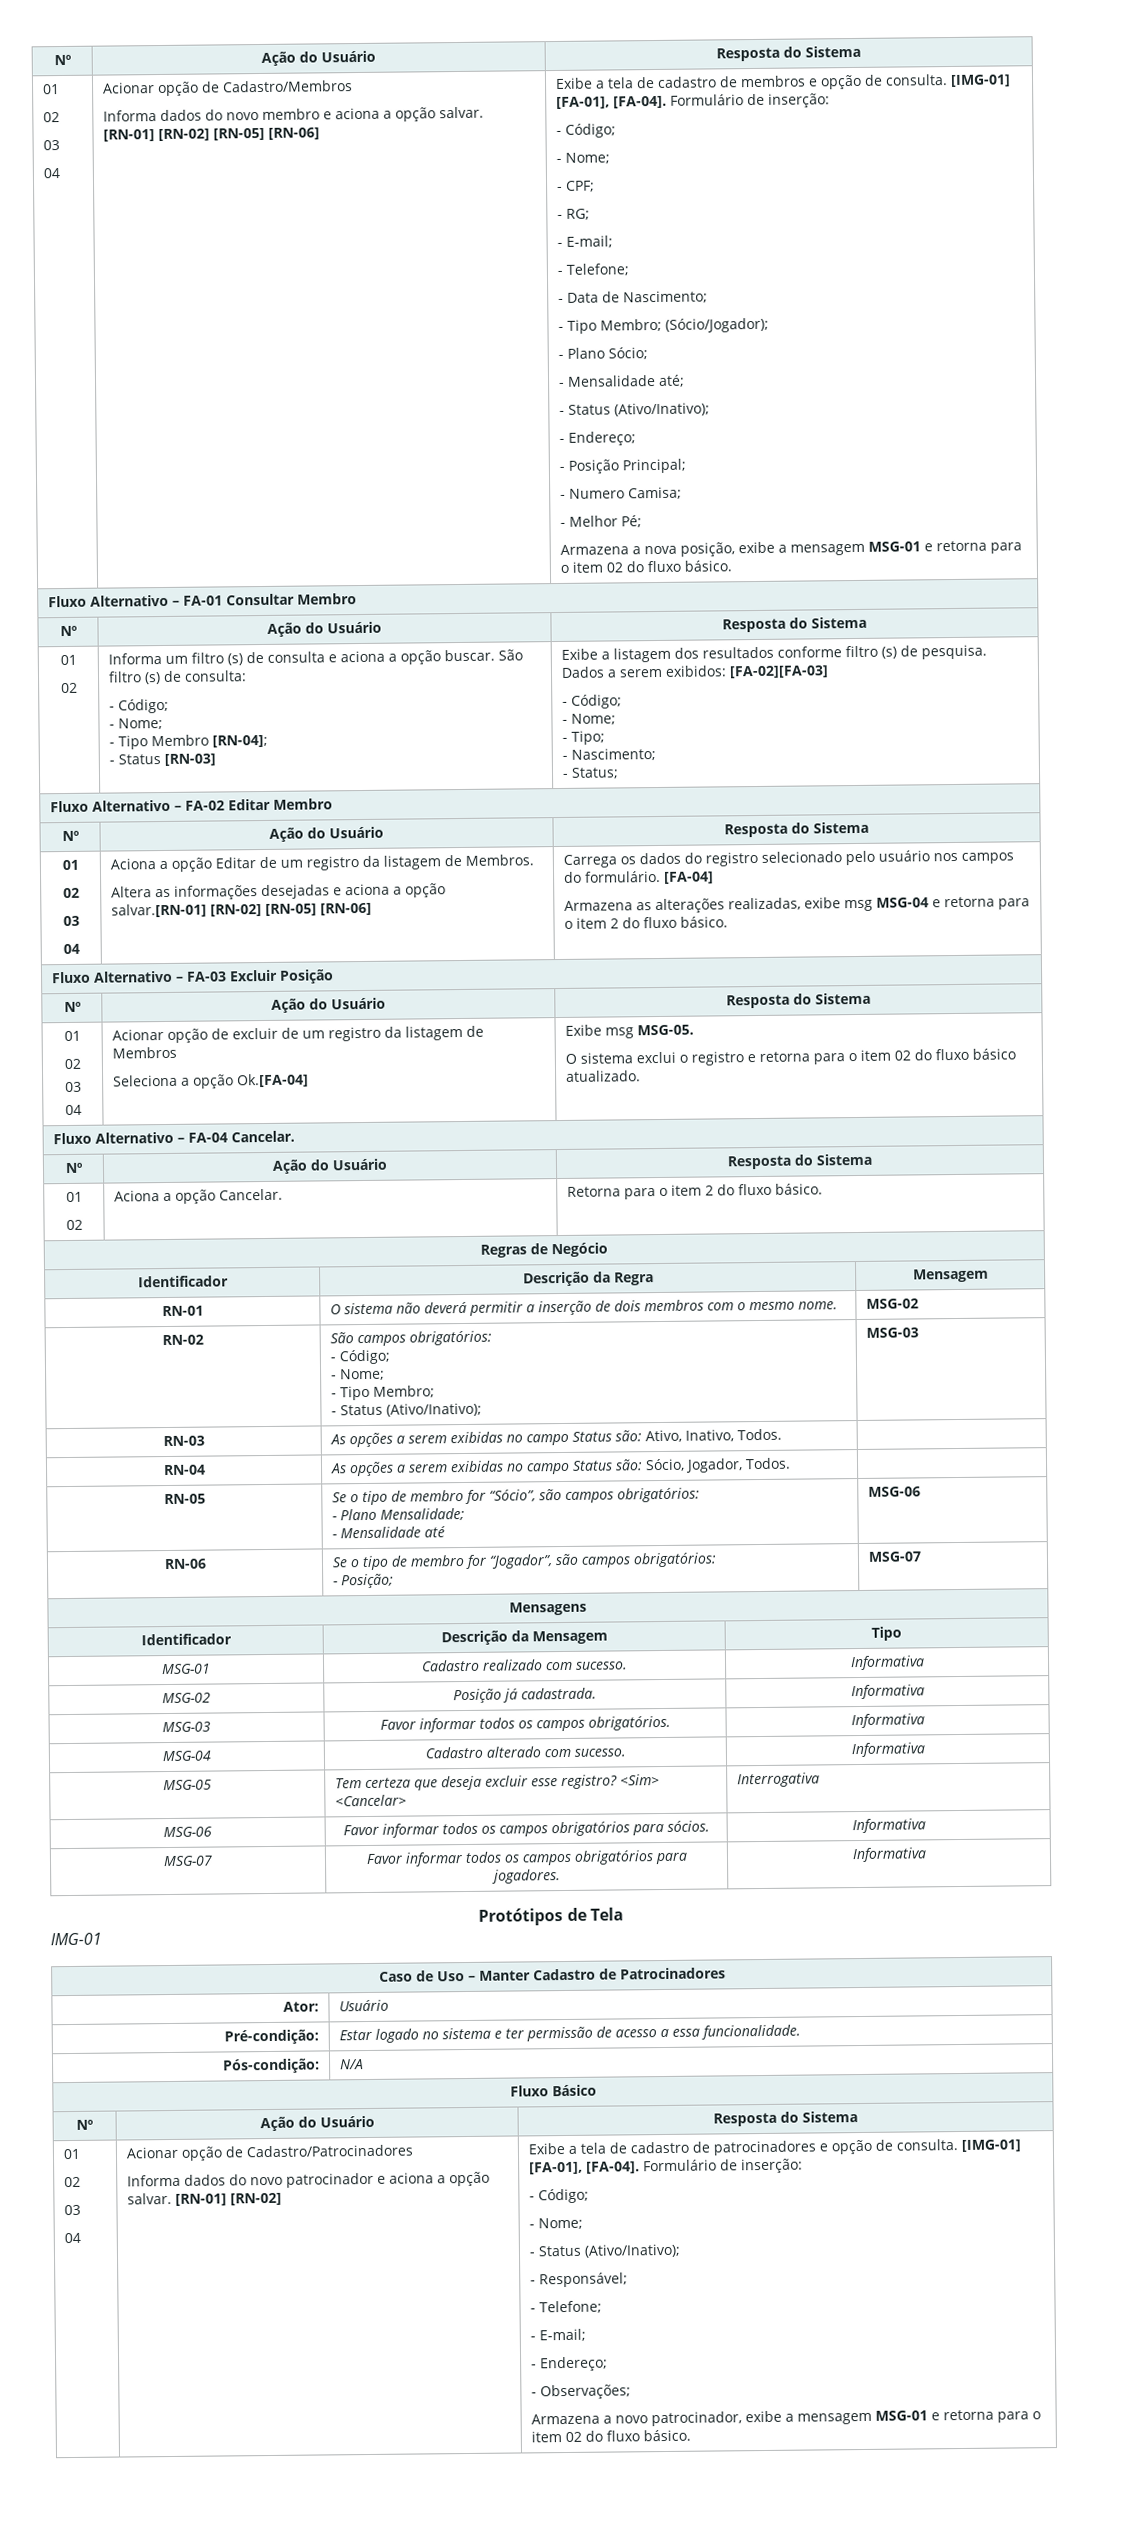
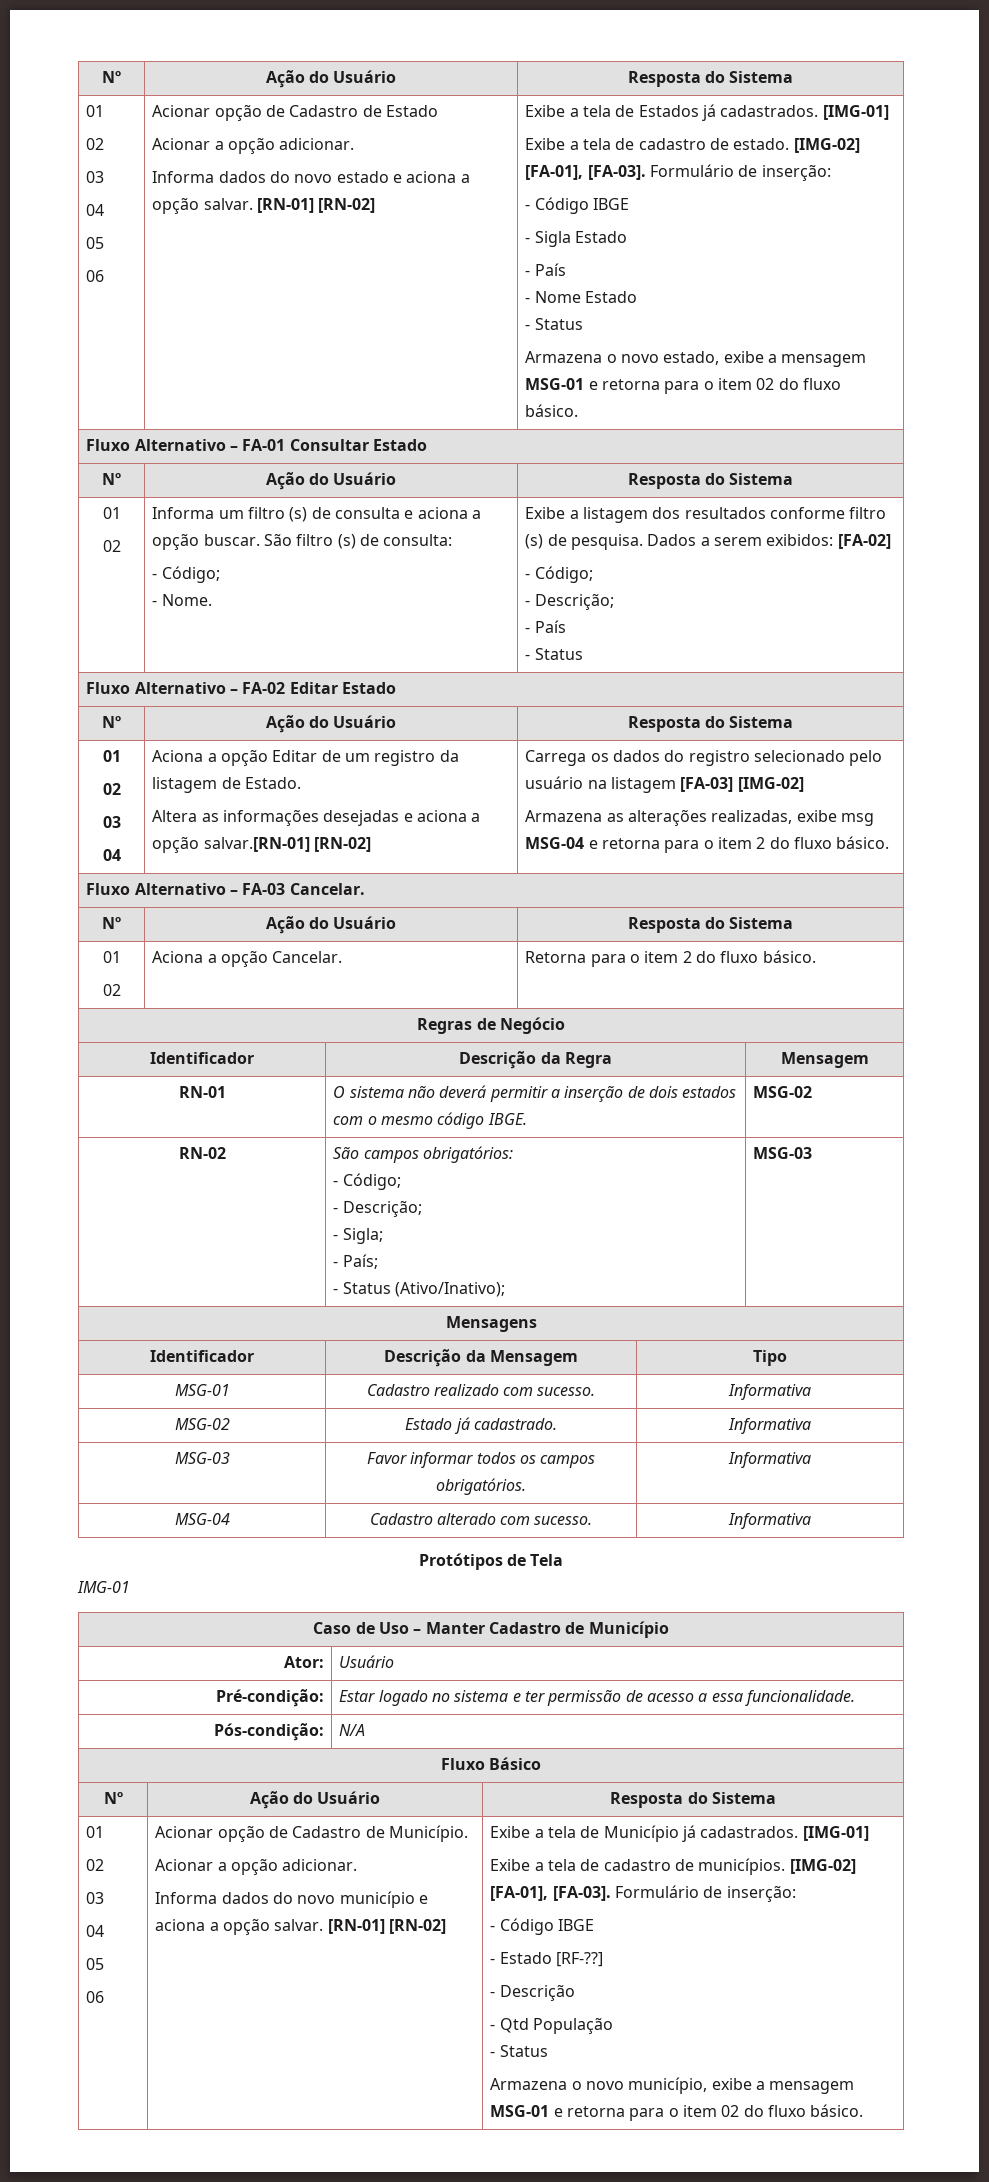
[101,80,353,97] [102,106,484,122] [102,127,320,142] [554,74,1011,90] [555,93,830,110] [555,123,616,138] [555,152,610,164] [556,180,595,192] [556,208,590,220] [556,235,613,248] [556,263,629,276] [557,290,708,304] [557,317,769,334] [557,347,648,360] [558,374,685,387] [558,402,710,417] [558,431,636,446] [558,458,686,474] [559,486,682,500] [559,515,642,528] [559,542,735,557] | Acionar opção de Cadastro/Membros // Informa dados do novo membro e aciona a opção salvar. [RN-01] [RN-02] [RN-05] [RN-06] | Exibe a tela de cadastro de membros e opção de consulta. [IMG-01] [FA-01], [FA-04]. Formulário de inserção: // - Código; // - Nome; // - CPF; // - RG; // - E-mail; // - Telefone; // - Data de Nascimento; // - Tipo Membro; (Sócio/Jogador); // - Plano Sócio; // - Mensalidade até; // - Status (Ativo/Inativo); // - Endereço; // - Posição Principal; // - Numero Camisa; // - Melhor Pé; // Armazena a nova posição, -> [86,237,105,249] [86,270,105,282] [152,104,439,121] [152,137,355,154] [152,171,470,183] [152,197,376,214] [525,104,889,121] [525,138,860,153] [525,164,831,181] [525,197,630,214] [525,231,628,247] [525,263,566,276] [525,291,638,303] [525,318,583,330] [525,351,720,365] // 05 // 06 | Acionar opção de Cadastro de Estado // Acionar a opção adicionar. // Informa dados do novo estado e aciona a opção salvar. [RN-01] [RN-02] | Exibe a tela de Estados já cadastrados. [IMG-01] // Exibe a tela de cadastro de estado. [IMG-02] [FA-01], [FA-03]. Formulário de inserção: // - Código IBGE // - Sigla Estado // - País // - Nome Estado // - Status // Armazena o novo estado,
[296,593,357,605] Membro -> [373,439,428,451] Estado
[117,718,163,730] [108,734,268,750] [108,753,216,766] Nome; // - Tipo Membro [RN-04]; // - Status [RN-03] -> [161,594,212,606] Nome.
[728,665,829,679] [561,694,622,709] [561,713,616,725] [561,730,605,745] [561,748,656,761] [562,767,619,779] [FA-02][FA-03] // - Código; // - Nome; // - Tipo; // - Nascimento; // - Status; -> [837,534,891,549] [525,566,593,583] [525,593,614,610] [525,620,566,633] [525,648,583,660] [FA-02] // - Código; // - Descrição; // - País // - Status
[272,798,333,810] Membro -> [342,682,397,694] Estado
[464,854,534,866] Membros. -> [245,777,302,789] Estado.
[264,902,372,916] [RN-05] [RN-06] -> (372, 844) none
[932,852,1014,864] [563,870,714,884] nos campos do formulário. [FA-04] -> [587,777,804,793] na listagem [FA-03] [IMG-02]
[228,969,334,984] [63,1001,82,1013] [271,997,386,1013] [726,992,871,1009] [63,1030,81,1042] [63,1058,81,1070] [64,1081,82,1093] [64,1104,82,1116] [111,1025,484,1043] [111,1046,177,1059] [112,1073,309,1089] [564,1024,694,1039] [564,1048,1016,1066] [565,1070,641,1082] [52,1131,228,1145] Excluir Posição // Nº | Ação do Usuário | Resposta do Sistema // 01 // 02 // 03 // 04 | Acionar opção de excluir de um registro da listagem de Membros // Seleciona a opção Ok.[FA-04] | Exibe msg MSG-05. // O sistema exclui o registro e retorna para o item 02 do fluxo básico atualizado. // Fluxo Alternativo – FA-04 -> (286, 889) none
[643,1299,704,1312] membros -> [682,1086,737,1098] estados
[797,1301,838,1310] nome. -> [437,1112,527,1129] código IBGE.
[339,1368,385,1381] [330,1385,435,1401] Nome; // - Tipo Membro; -> [342,1200,422,1217] [333,1228,383,1244] [333,1254,378,1269] Descrição; // - Sigla; // - País;
[162,1435,205,1447] [329,1428,782,1448] [162,1464,206,1476] [329,1457,791,1477] [163,1493,206,1505] [331,1487,700,1506] [331,1507,465,1521] [331,1526,445,1539] [867,1486,921,1497] [163,1558,207,1570] [331,1552,717,1571] [332,1573,394,1589] [867,1551,921,1562] // RN-03 | As opções a serem exibidas no campo Status são: Ativo, Inativo, Todos. | // RN-04 | As opções a serem exibidas no campo Status são: Sócio, Jogador, Todos. | // RN-05 | Se o tipo de membro for “Sócio”, são campos obrigatórios: // - Plano Mensalidade; // - Mensalidade até | MSG-06 // RN-06 | Se o tipo de membro for “Jogador”, são campos obrigatórios: // - Posição; | MSG-07 -> (813, 1153) none
[453,1687,597,1704] Posição já cadastrada. -> [405,1417,557,1434] Estado já cadastrado.
[163,1779,212,1791] [334,1774,660,1791] [334,1794,407,1807] [736,1772,820,1788] [163,1826,212,1838] [342,1820,710,1838] [851,1818,926,1834] [163,1855,213,1867] [365,1850,688,1867] [491,1869,561,1884] [851,1847,927,1863] // MSG-05 | Tem certeza que deseja excluir esse registro? <Sim> <Cancelar> | Interrogativa // MSG-06 | Favor informar todos os campos obrigatórios para sócios. | Informativa // MSG-07 | Favor informar todos os campos obrigatórios para jogadores. | Informativa -> (811, 1521) none
[619,1967,726,1980] Patrocinadores -> [588,1621,669,1638] Município
[125,2144,413,2161] [126,2172,374,2188] | Acionar opção de Cadastro/Patrocinadores // Informa dados do novo patrocinador -> [86,1958,105,1970] [86,1991,105,2003] [155,1825,469,1842] [155,1858,358,1875] [155,1891,415,1908] // 05 // 06 | Acionar opção de Cadastro de Município. // Acionar a opção adicionar. // Informa dados do novo município
[629,2139,1021,2156] [528,2158,803,2175] [528,2188,589,2204] [528,2217,583,2230] [528,2243,681,2258] [529,2272,628,2288] [529,2300,602,2314] [529,2328,586,2342] [530,2356,608,2372] [530,2384,631,2400] [530,2411,742,2427] cadastro de patrocinadores e opção de consulta. [IMG-01] [FA-01], [FA-04]. Formulário de inserção: // - Código; // - Nome; // - Status (Ativo/Inativo); // - Responsável; // - Telefone; // - E-mail; // - Endereço; // - Observações; // Armazena a novo patrocinador, -> [603,1825,869,1842] [490,1858,856,1875] [490,1885,796,1902] [490,1918,595,1935] [490,1952,604,1967] [490,1984,575,2001] [490,2017,614,2034] [490,2045,548,2057] [490,2077,708,2094] Município já cadastrados. [IMG-01] // Exibe a tela de cadastro de municípios. [IMG-02] [FA-01], [FA-03]. Formulário de inserção: // - Código IBGE // - Estado [RF-??] // - Descrição // - Qtd População // - Status // Armazena o novo município,

